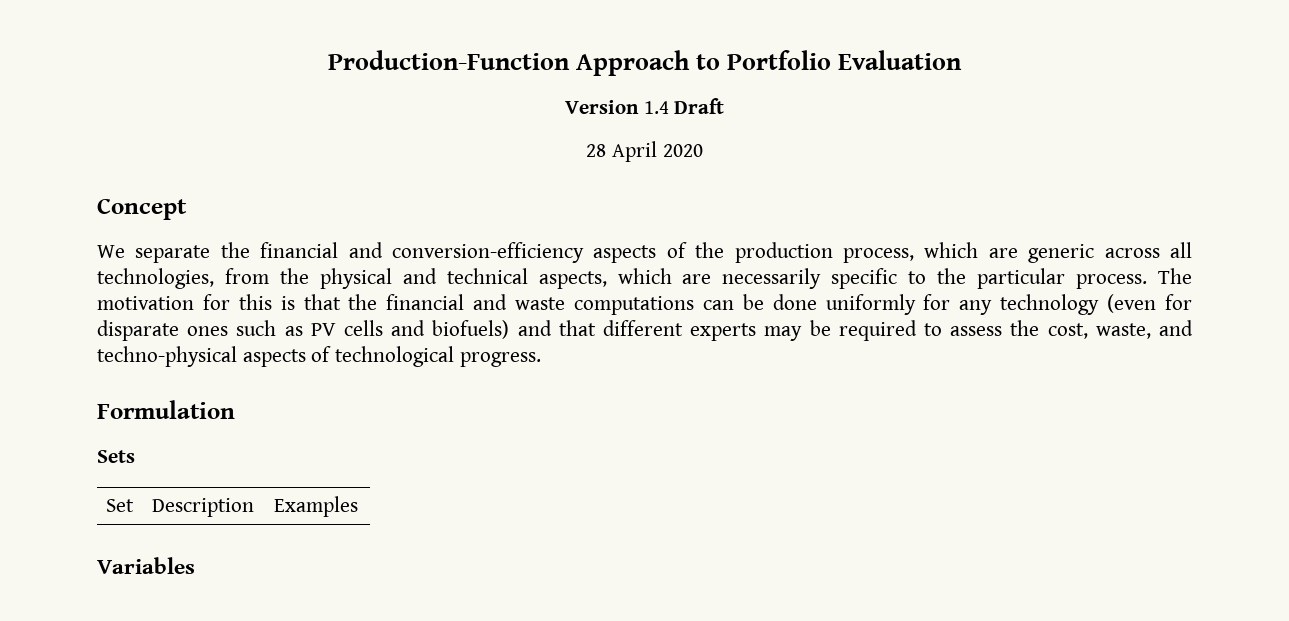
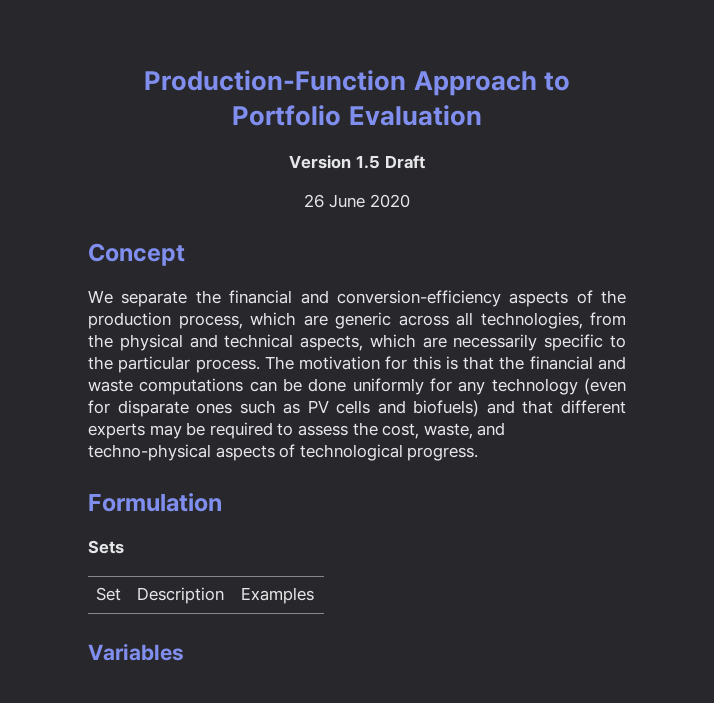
[643,101,669,114] 1.4 -> [355,155,380,169] 1.5
[586,141,657,162] 28 April -> [304,194,365,208] 26 June

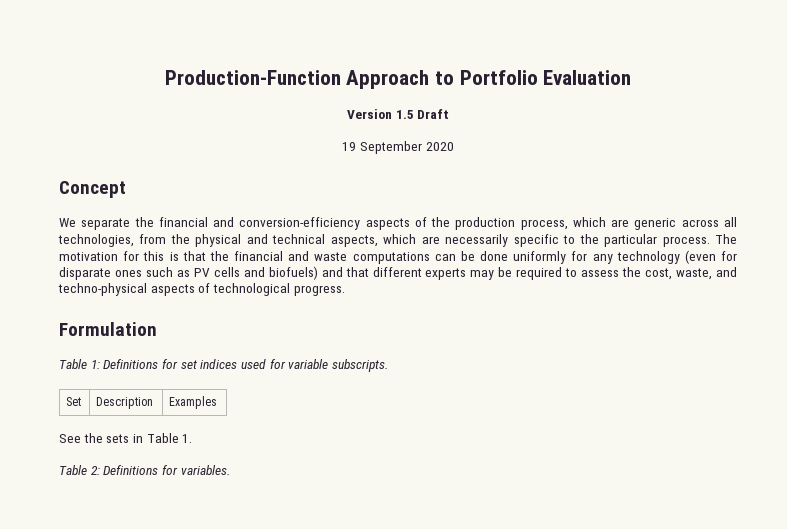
[304,194,365,208] 26 June -> [342,141,422,154] 19 September
[88,540,124,554] [95,587,121,601] [136,587,224,604] [240,587,314,604] [88,643,184,661] Sets // Set | Description | Examples // Variables -> [59,359,388,372] [66,397,82,406] [96,397,154,409] [169,396,218,409] [59,433,193,443] [59,465,230,475] Table 1: Definitions for set indices used for variable subscripts. // Set | Description | Examples // See the sets in Table 1. // Table 2: Definitions for variables.

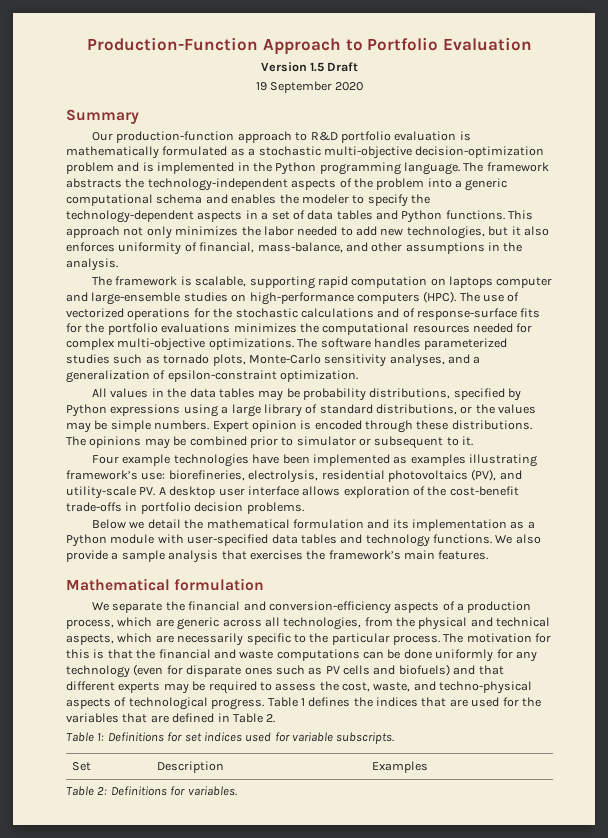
[59,181,126,198] Concept -> [66,109,139,124] [92,131,471,143] [66,146,545,159] [66,162,549,175] [66,178,508,191] [66,194,430,207] [66,210,534,223] [66,226,549,239] [66,242,523,255] [66,258,118,271] [92,276,553,289] [66,291,520,305] [66,308,541,320] [66,323,533,335] [66,338,508,351] [66,354,481,367] [66,370,359,383] [92,388,522,401] [66,404,537,417] [66,420,532,433] [66,436,474,449] [92,454,538,467] [66,469,522,483] [66,486,519,499] [66,502,304,514] [92,519,535,531] [66,534,541,547] [66,550,489,563] [66,578,265,591] Summary // Our production-function approach to R&D portfolio evaluation is mathematically formulated as a stochastic multi-objective decision-optimization problem and is implemented in the Python programming language. The framework abstracts the technology-independent aspects of the problem into a generic computational schema and enables the modeler to specify the technology-dependent aspects in a set of data tables and Python functions. This approach not only minimizes the labor needed to add new technologies, but it also enforces uniformity of financial, mass-balance, and other assumptions in the analysis. // The framework is scalable, supporting rapid computation on laptops computer and large-ensemble studies on high-performance computers (HPC). The use of vectorized operations for the stochastic calculations and of response-surface fits for the portfolio evaluations minimizes the computational resources needed for complex multi-objective optimizations. The software handles parameterized studies such as tornado plots, Monte-Carlo sensitivity analyses, and a generalization of epsilon-constraint optimization. // All values in the data tables may be probability distributions, specified by Python expressions using a large library of standard distributions, or the values may be simple numbers. Expert opinion is encoded through these distributions. The opinions may be combined prior to simulator or subsequent to it. // Four example technologies have been implemented as examples illustrating framework’s use: biorefineries, electrolysis, residential photovoltaics (PV), and utility-scale PV. A desktop user interface allows exploration of the cost-benefit trade-offs in portfolio decision problems. // Below we detail the mathematical formulation and its implementation as a Python module with user-specified data tables and technology functions. We also provide a sample analysis that exercises the framework’s main features. // Mathematical formulation
[431,217,451,227] the -> [457,603,465,611] a
[59,322,157,336] // Formulation -> [267,697,541,707] [66,713,276,723] Table 1 defines the indices that are used for the variables that are defined in Table 2.
[59,433,193,443] // See the sets in Table 1. -> (428, 767) none

